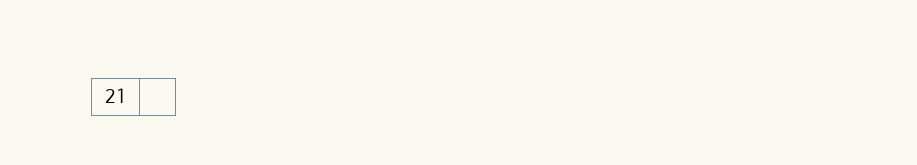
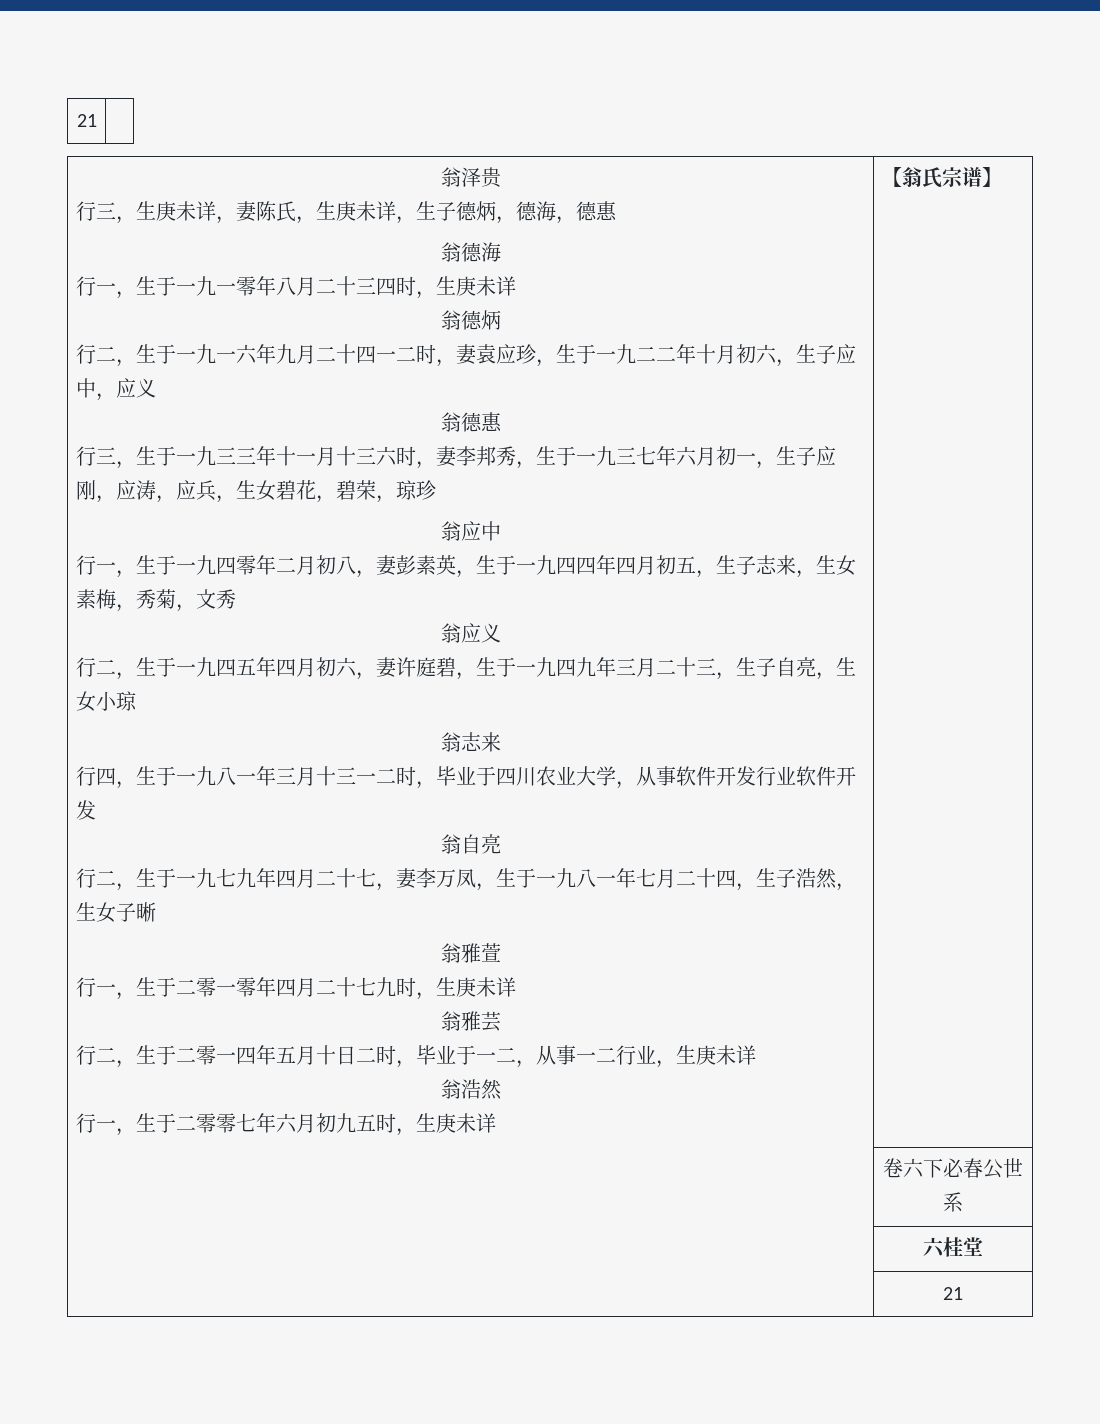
(127, 95) none -> [440,167,503,188] [75,201,617,224] [440,242,501,262] [75,276,516,299] [440,310,501,330] [75,344,856,367] [75,378,156,401] [440,412,502,432] [75,446,836,469] [75,480,436,503] [440,521,501,541] [75,555,856,578] [75,589,236,612] [440,623,501,643] [75,657,856,680] [75,691,137,712] [440,732,501,752] [75,766,856,789] [75,800,96,820] [440,834,501,854] [75,868,856,891] [75,902,156,923] [440,943,501,963] [75,977,516,1000] [440,1011,501,1032] [75,1045,756,1068] [440,1079,502,1100] [75,1113,496,1136] [881,167,1002,188] [883,1158,1023,1179] [943,1192,963,1212] [923,1237,983,1258] [943,1287,963,1300] // 翁泽贵 // 行三，生庚未详，妻陈氏，生庚未详，生子德炳，德海，德惠 // 翁德海 // 行一，生于一九一零年八月二十三四时，生庚未详 // 翁德炳 // 行二，生于一九一六年九月二十四一二时，妻袁应珍，生于一九二二年十月初六，生子应中，应义 // 翁德惠 // 行三，生于一九三三年十一月十三六时，妻李邦秀，生于一九三七年六月初一，生子应刚，应涛，应兵，生女碧花，碧荣，琼珍 // 翁应中 // 行一，生于一九四零年二月初八，妻彭素英，生于一九四四年四月初五，生子志来，生女素梅，秀菊，文秀 // 翁应义 // 行二，生于一九四五年四月初六，妻许庭碧，生于一九四九年三月二十三，生子自亮，生女小琼 // 翁志来 // 行四，生于一九八一年三月十三一二时，毕业于四川农业大学，从事软件开发行业软件开发 // 翁自亮 // 行二，生于一九七九年四月二十七，妻李万凤，生于一九八一年七月二十四，生子浩然，生女子晰 // 翁雅萱 // 行一，生于二零一零年四月二十七九时，生庚未详 // 翁雅芸 // 行二，生于二零一四年五月十日二时，毕业于一二，从事一二行业，生庚未详 // 翁浩然 // 行一，生于二零零七年六月初九五时，生庚未详 | 【翁氏宗谱】 // | 卷六下必春公世系 // | 六桂堂 // | 21

